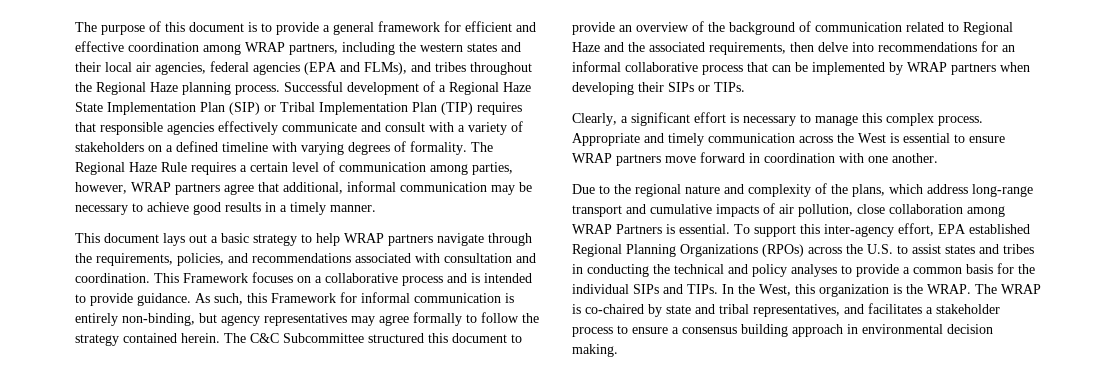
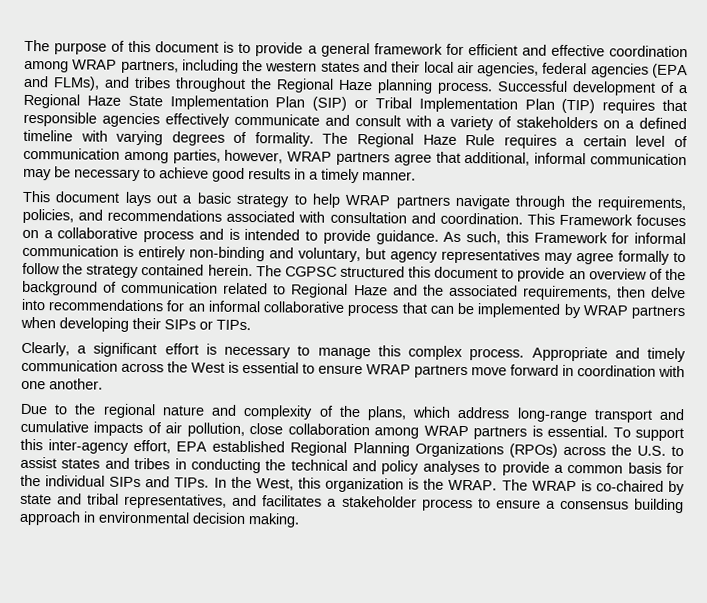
[122,313,195,326] non-binding, -> [189,246,361,263] non-binding and voluntary,
[250,333,364,343] C&C Subcommittee -> [284,266,337,277] CGPSC
[616,224,662,234] Partners -> [473,426,528,440] partners

